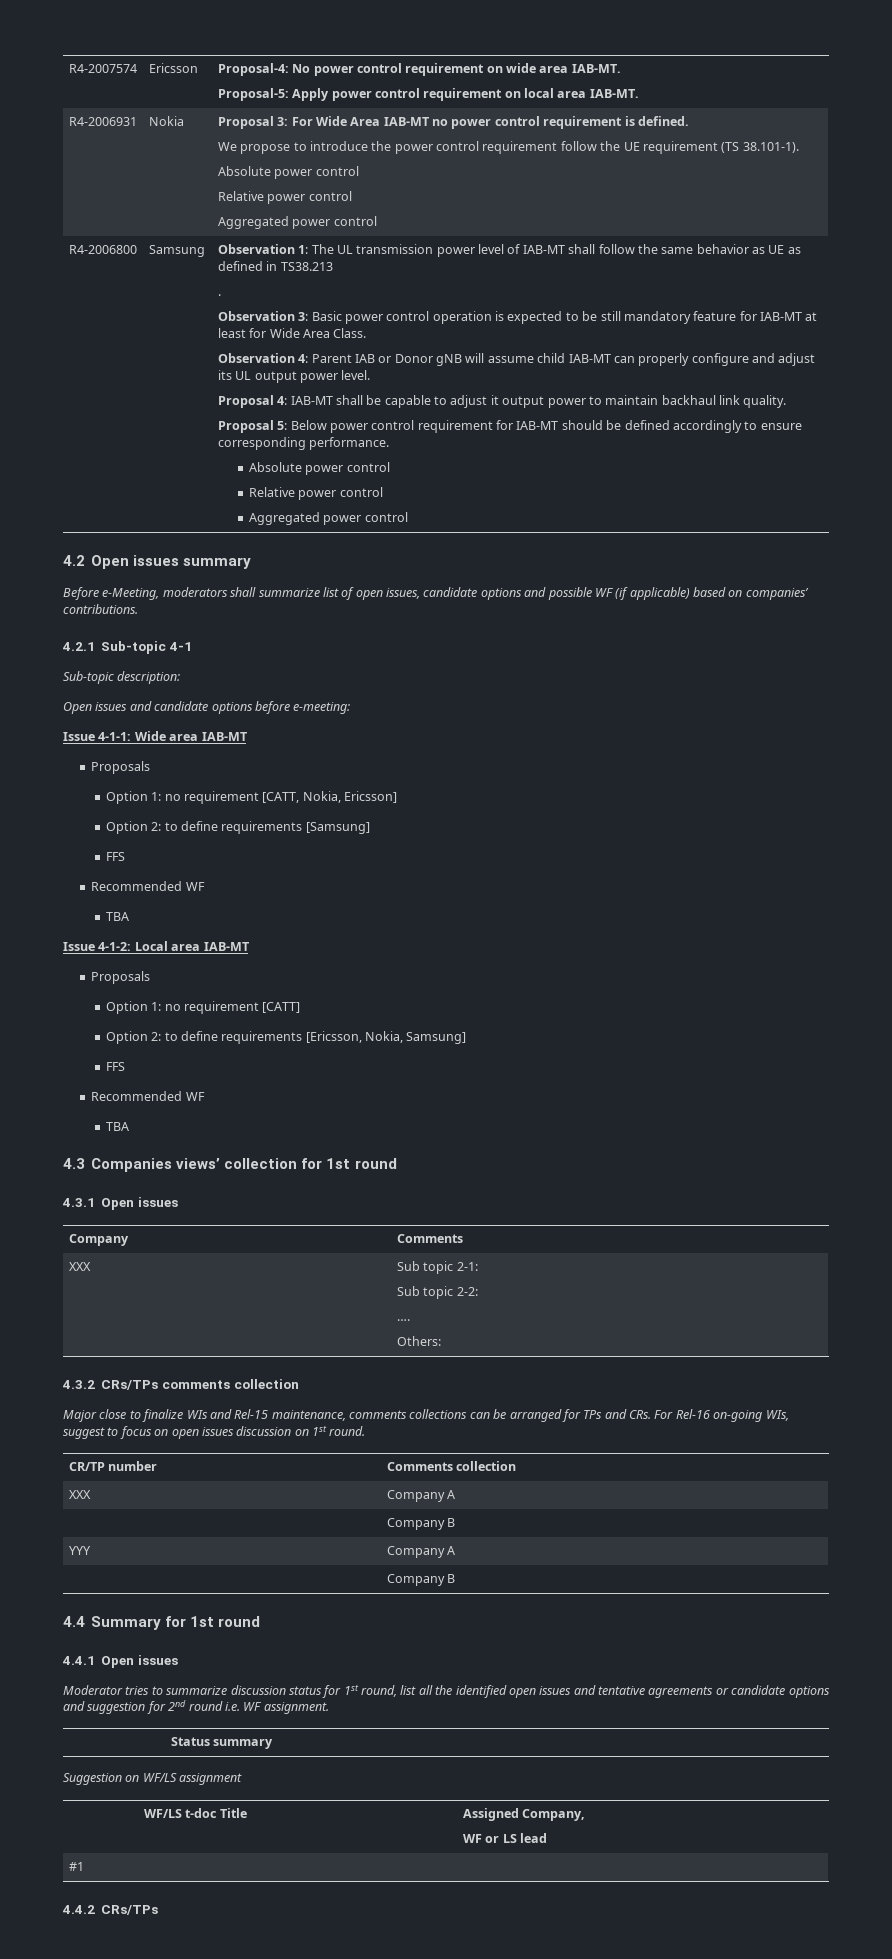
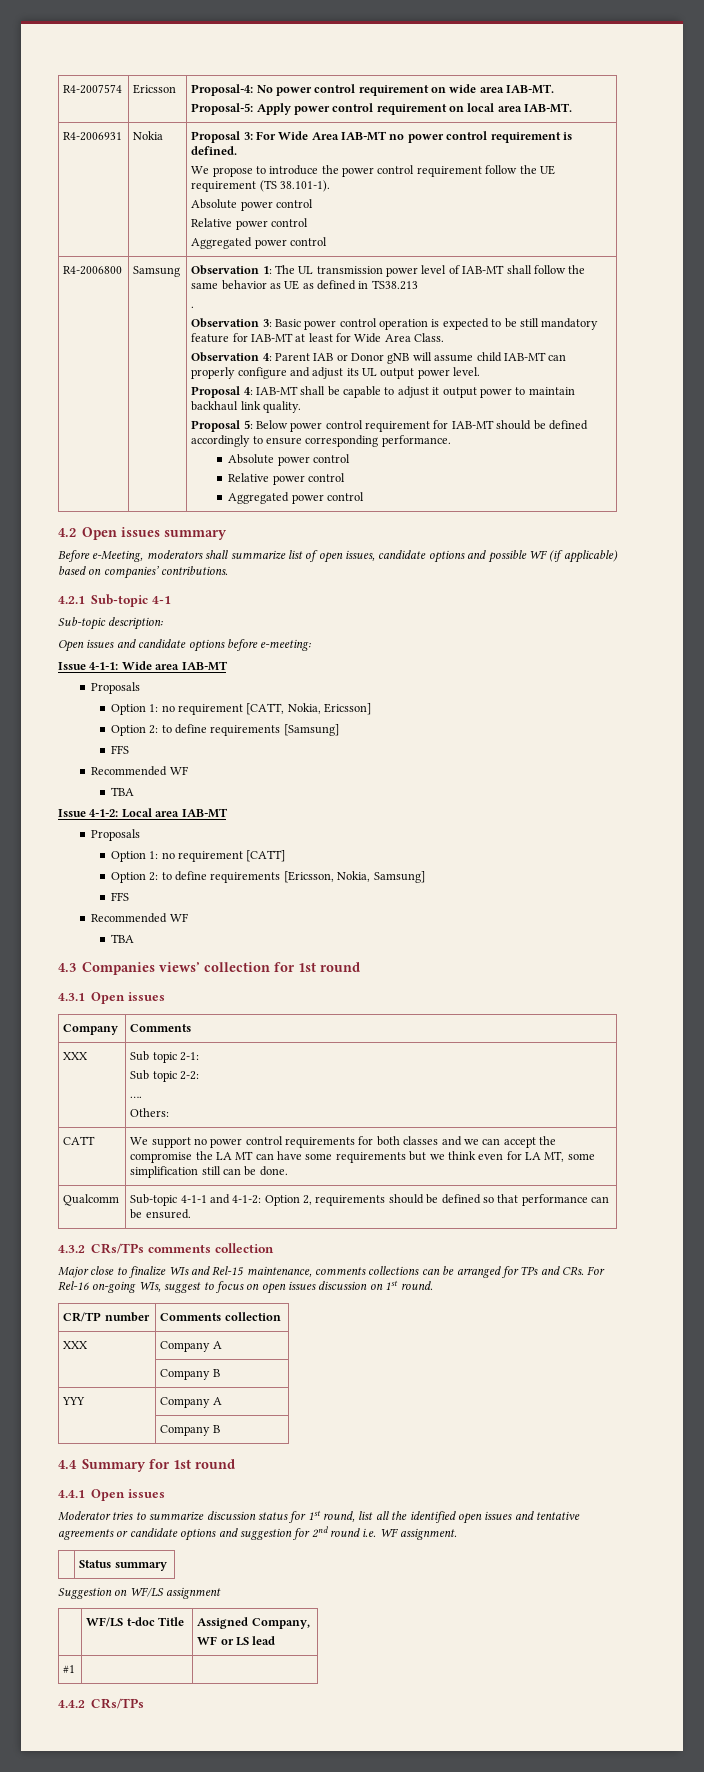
(441, 1341) none -> [63,1136,96,1145] [130,1136,557,1148] [130,1151,595,1163] [130,1166,288,1178] [63,1194,120,1206] [130,1194,610,1206] [130,1209,191,1219] // CATT | We support no power control requirements for both classes and we can accept the compromise the LA MT can have some requirements but we think even for LA MT, some simplification still can be done. // Qualcomm | Sub-topic 4-1-1 and 4-1-2: Option 2, requirements should be defined so that performance can be ensured.

